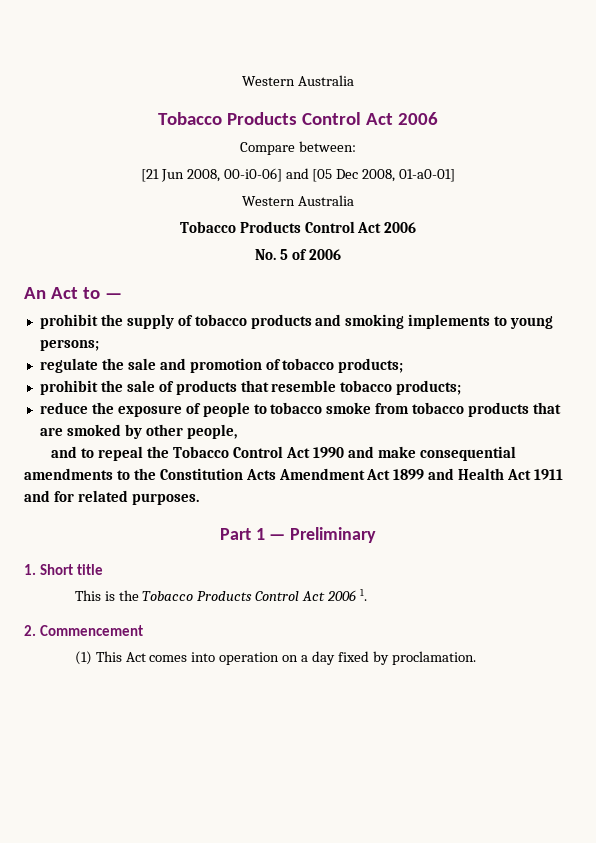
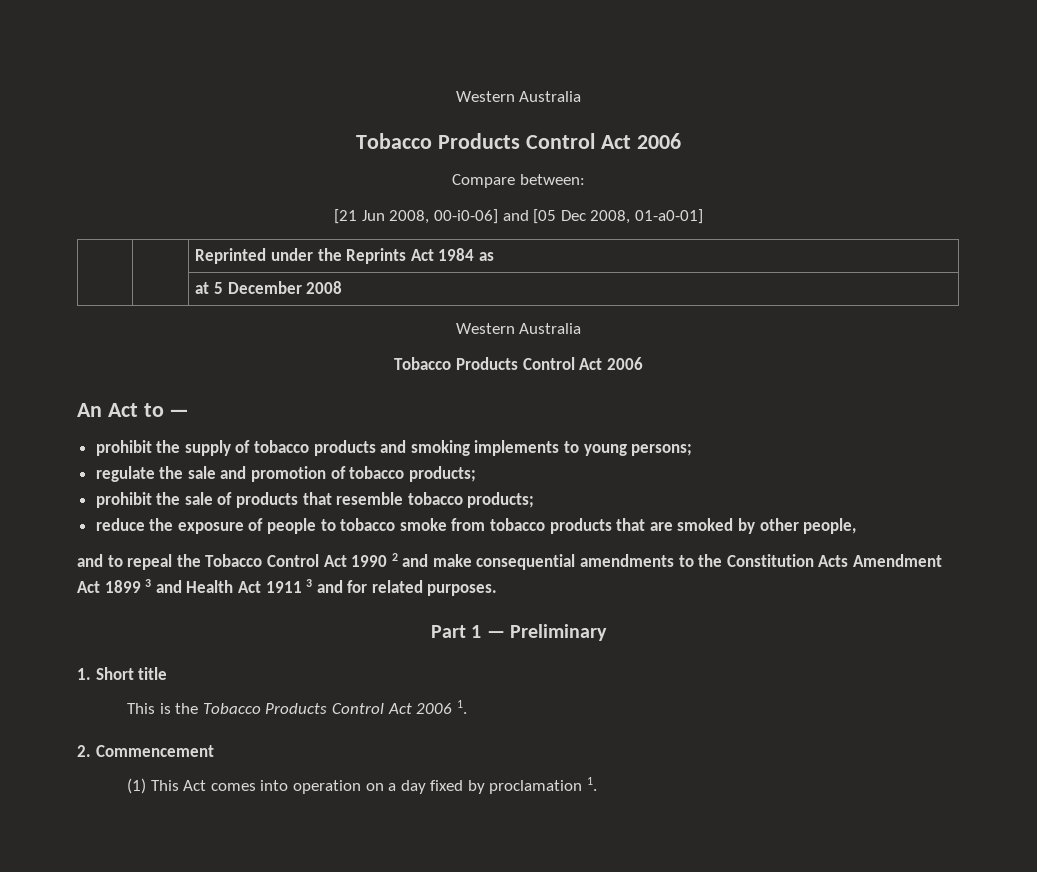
[242,195,354,206] [179,221,417,233] [255,249,341,260] // Western Australia // Tobacco Products Control Act 2006 // No. 5 of 2006 -> [195,248,494,264] [195,281,343,294] [455,323,582,334] [394,357,643,370] // | | Reprinted under the Reprints Act 1984 as // | | at 5 December 2008 // Western Australia // Tobacco Products Control Act 2006
(344, 452) none -> [391,553,398,561] 2
(425, 474) none -> [145,579,152,587] 3
(564, 474) none -> [306,579,313,587] 3
[391,651,476,665] proclamation. -> [489,777,598,794] proclamation 1.

